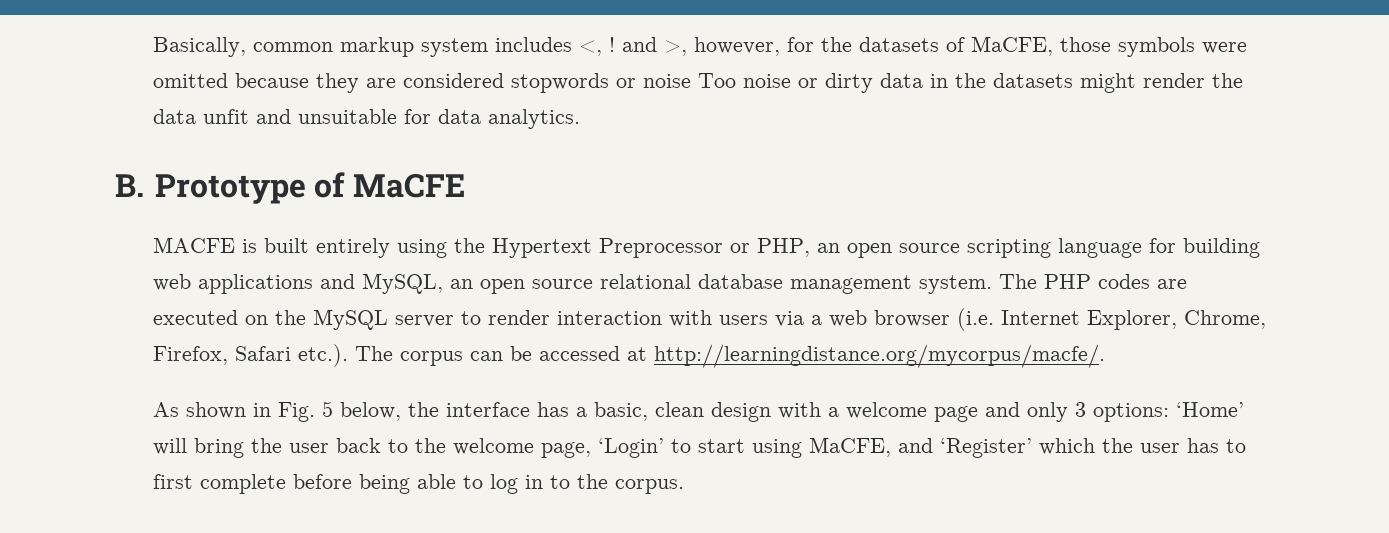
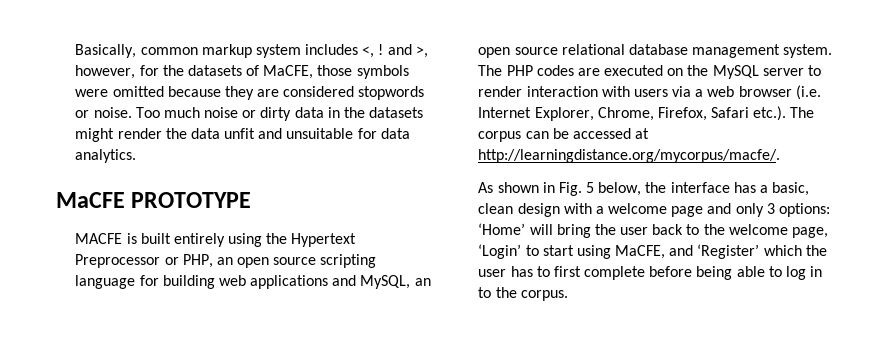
[643,73,737,88] noise Too -> [93,107,200,118] noise. Too much
[115,172,346,204] B. Prototype of -> (137, 156) none
(466, 185) none -> [131,192,252,208] PROTOTYPE

